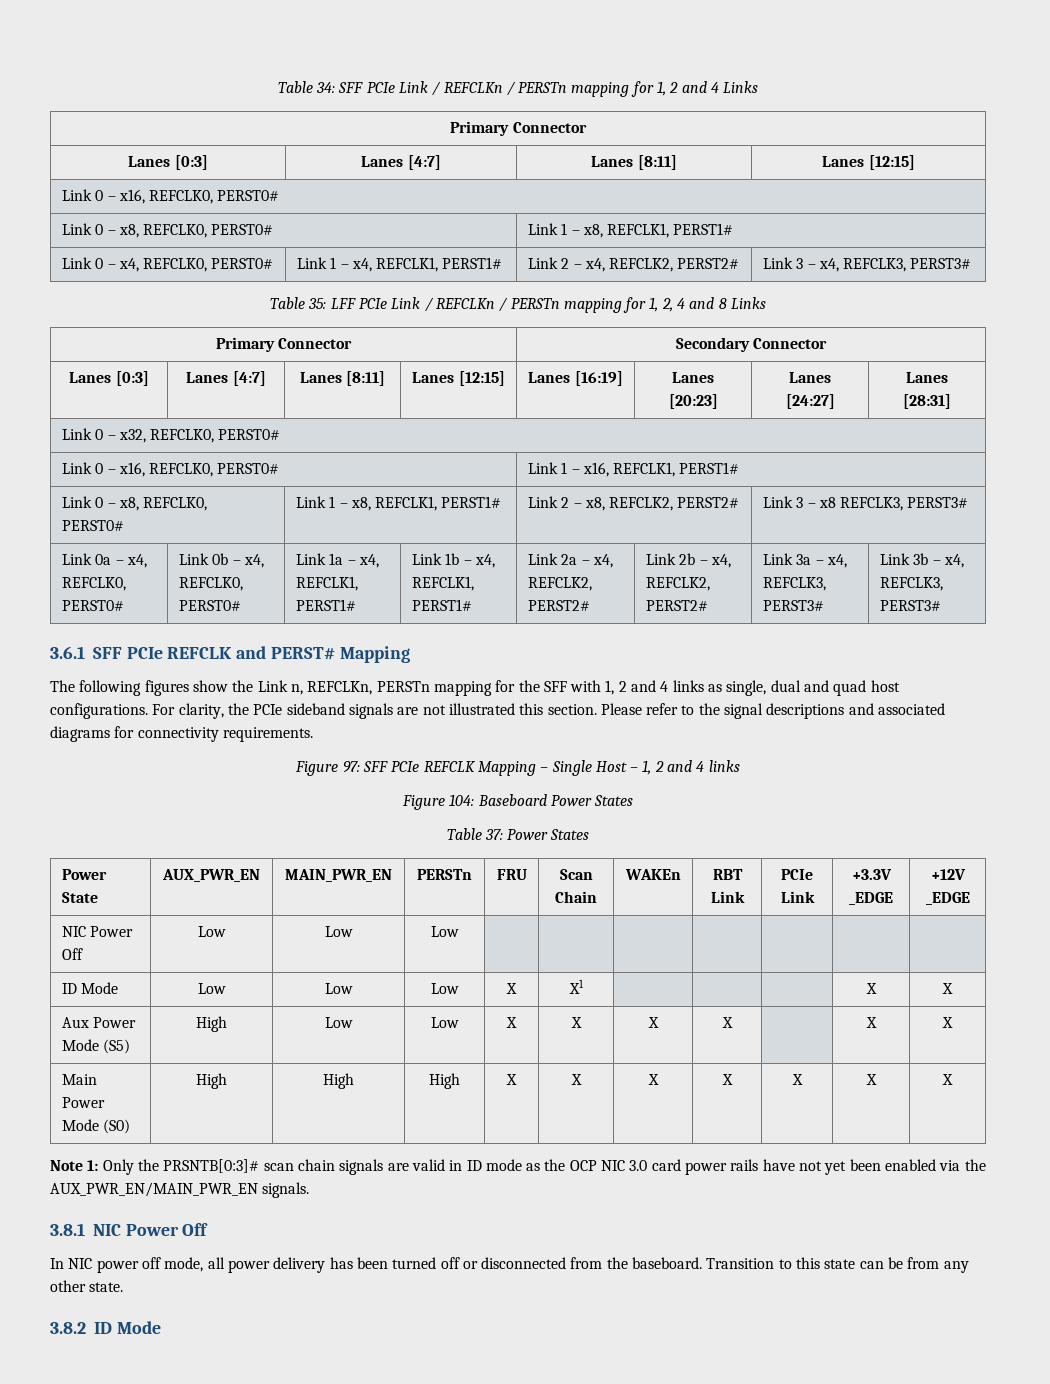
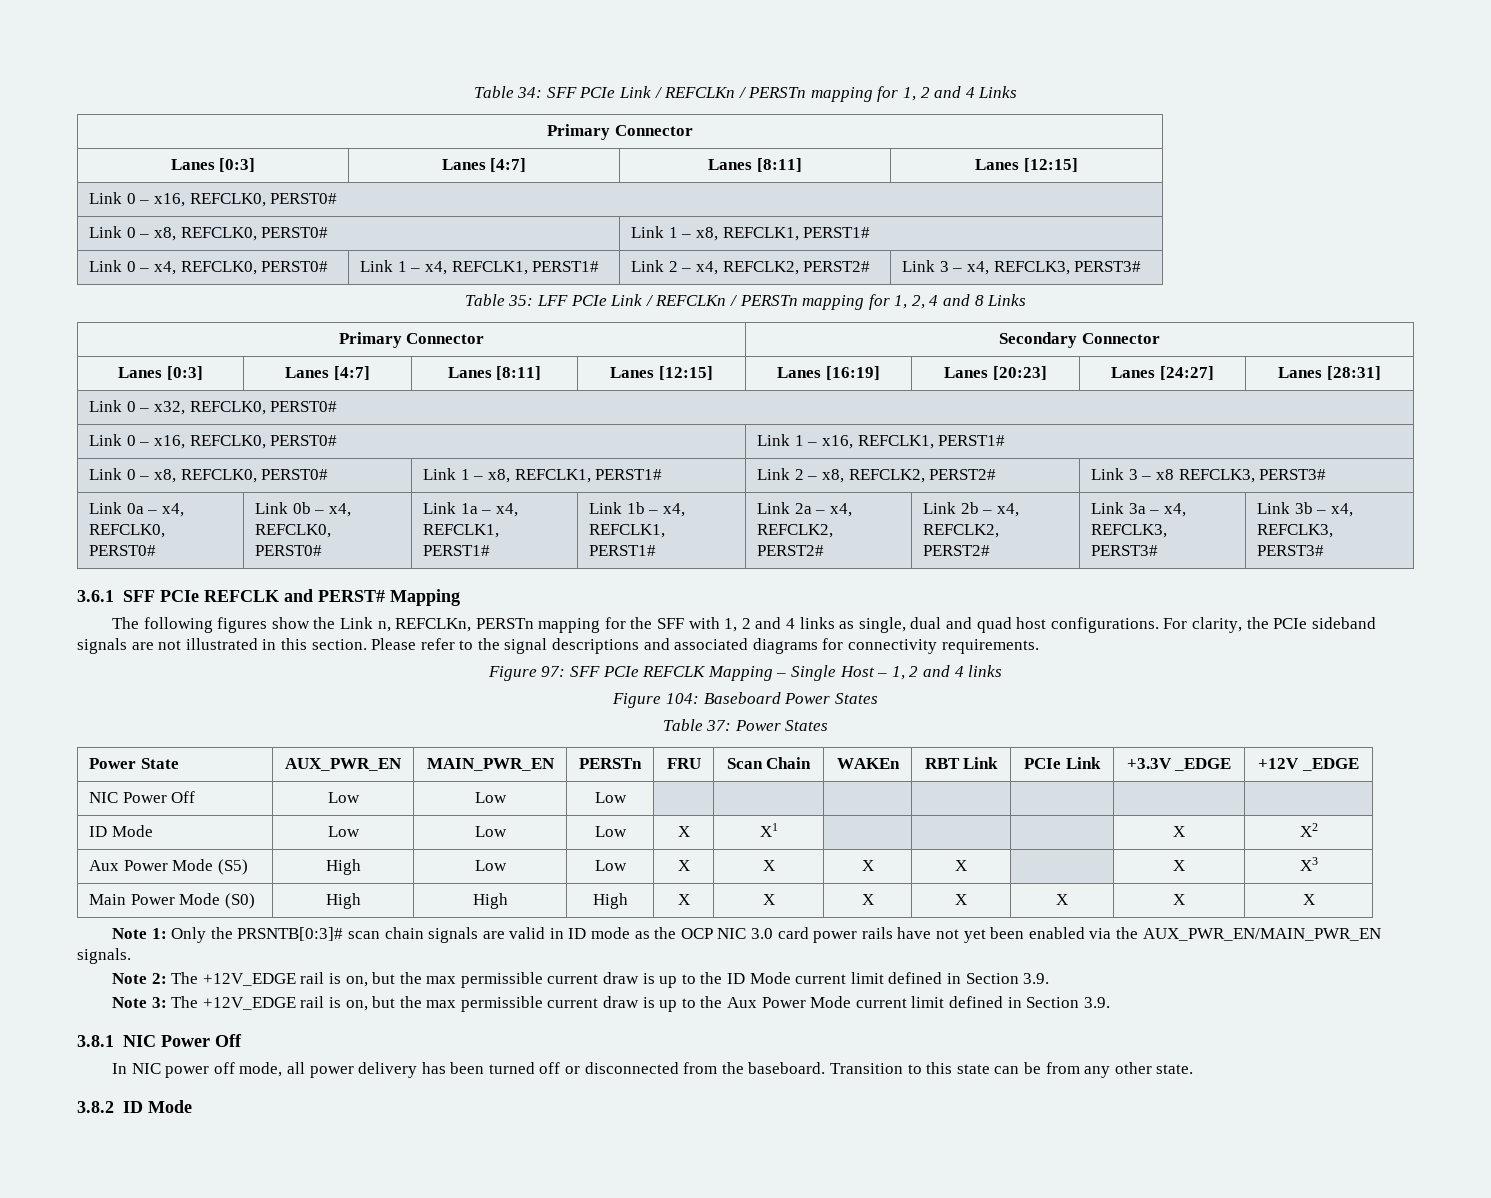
(515, 709) none -> [262,639,277,650] in
[942,983,953,994] X -> [1299,823,1318,837] X2
[942,1017,953,1028] X -> [1299,857,1318,871] X3
(310, 1190) none -> [112,972,1050,988] [112,996,1110,1012] // Note 2: The +12V_EDGE rail is on, but the max permissible current draw is up to the ID Mode current limit defined in Section 3.9. // Note 3: The +12V_EDGE rail is on, but the max permissible current draw is up to the Aux Power Mode current limit defined in Section 3.9.

